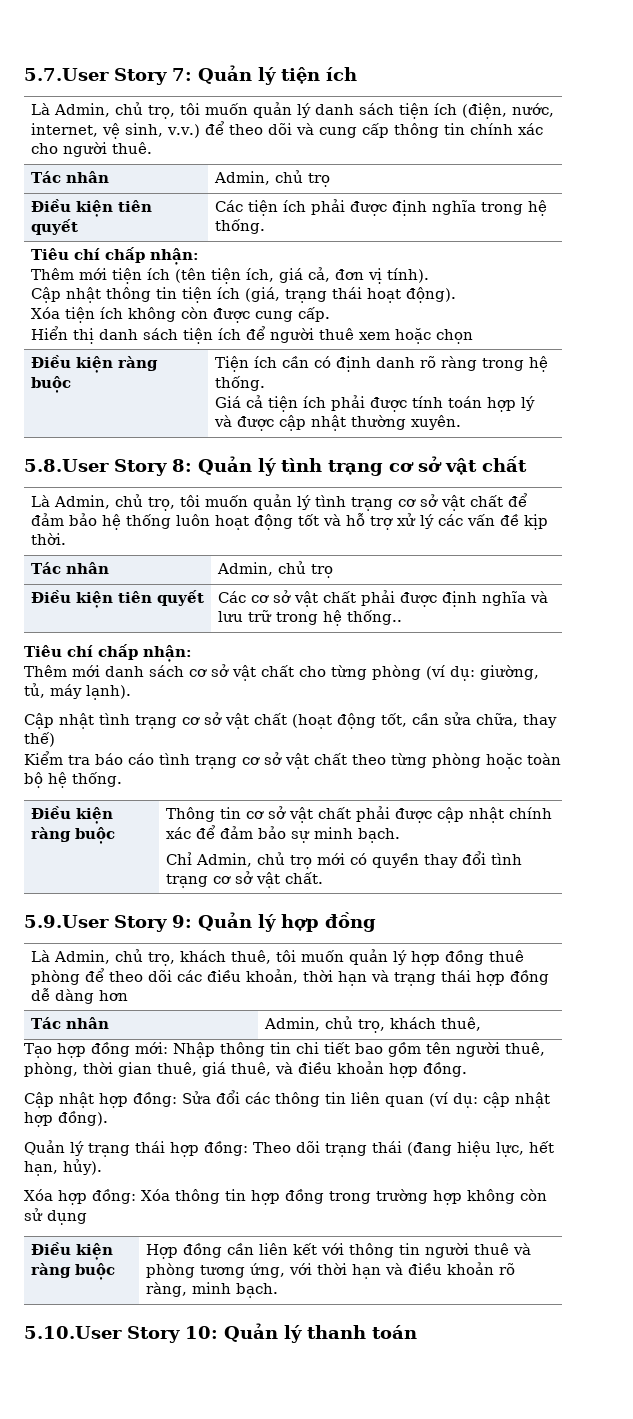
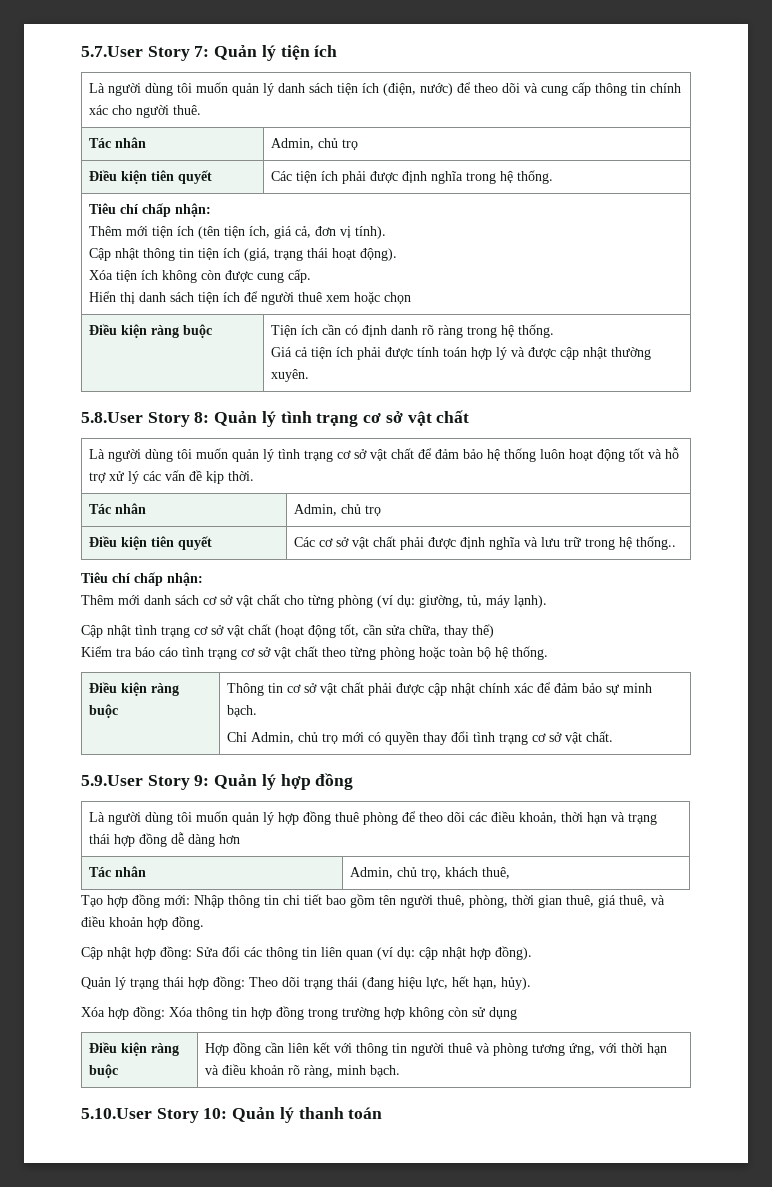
[54,102,176,119] Admin, chủ trọ, -> [108,83,174,96] người dùng
[512,103,555,117] [31,123,201,139] nước, internet, vệ sinh, v.v.) -> [420,83,454,96] nước)
[54,494,176,511] Admin, chủ trọ, -> [108,449,174,462] người dùng
[54,949,272,966] Admin, chủ trọ, khách thuê, -> [108,812,174,825] người dùng

